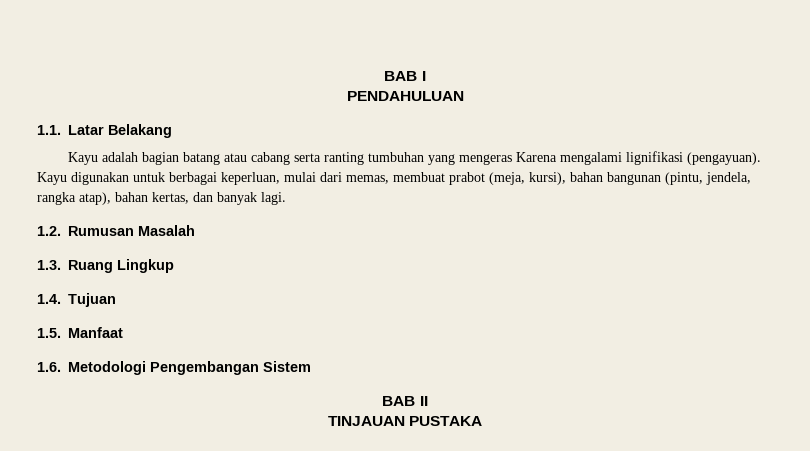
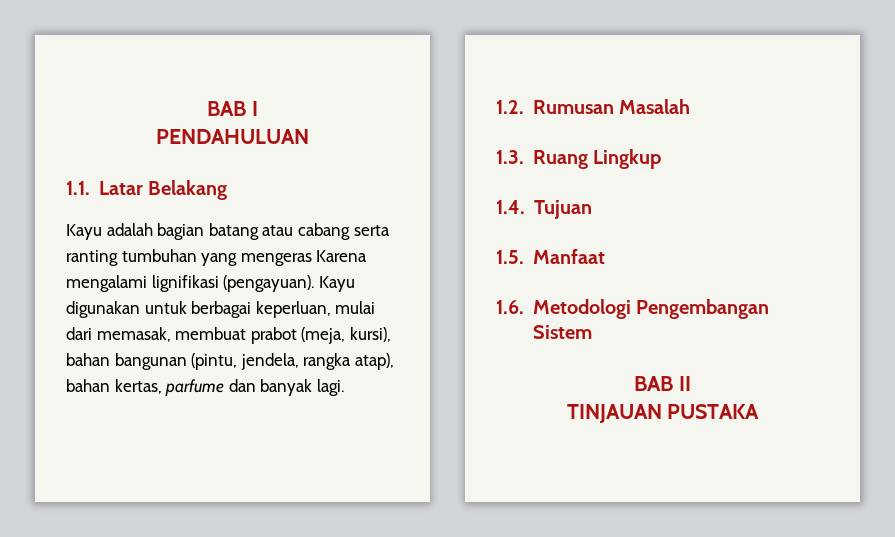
[346,175,389,184] memas, -> [96,327,171,342] memasak,
(189, 198) none -> [165,379,225,397] parfume

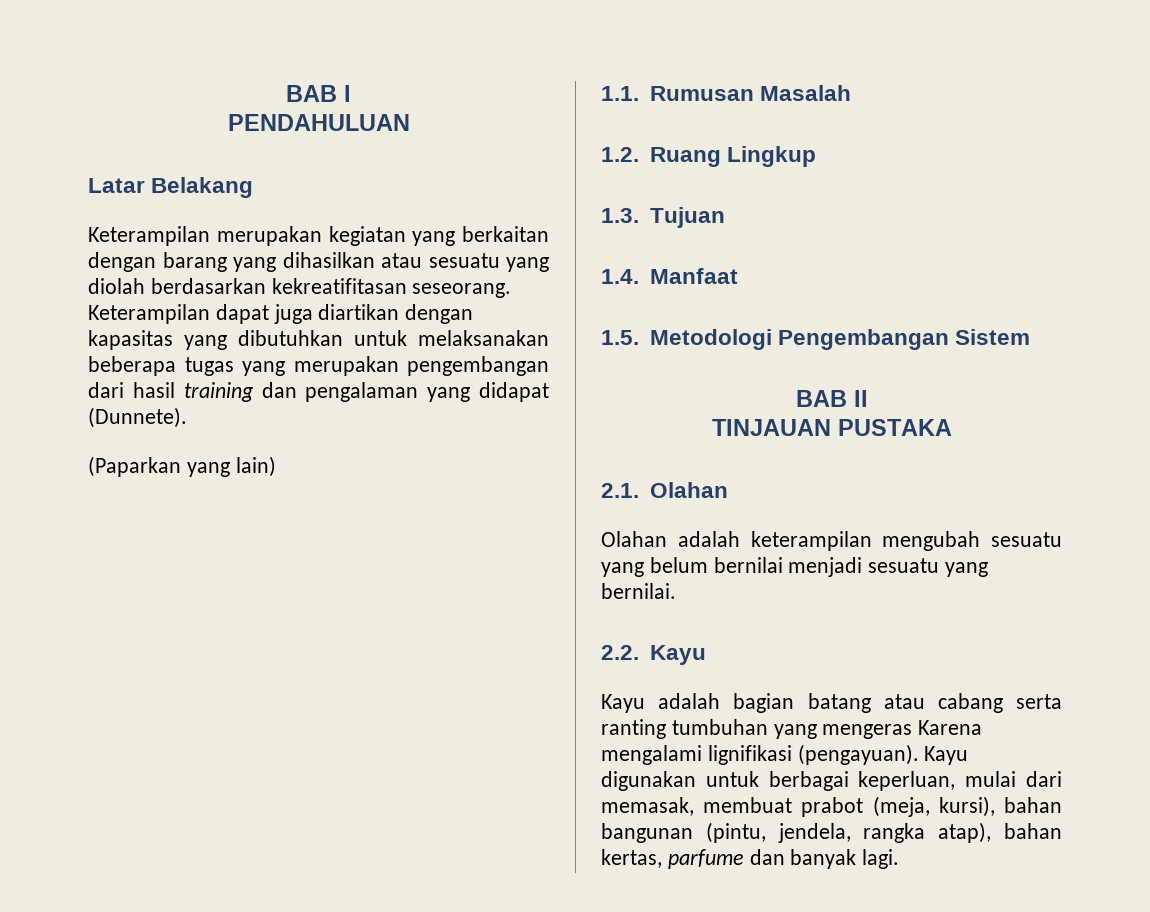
[66,181,90,195] 1.1. -> (410, 122) none
(227, 190) none -> [88,226,549,246] [88,252,549,272] [88,278,512,298] [88,304,474,324] [88,330,549,350] [88,356,549,376] [88,382,549,402] [88,407,187,428] [88,456,276,477] [601,85,851,101] [601,146,816,167] [601,207,725,228] [601,268,738,284] [601,329,1030,350] [795,390,868,407] [711,419,952,436] [601,482,728,498] [601,531,1062,551] [601,557,989,577] [601,583,676,599] [601,645,706,665] // Keterampilan merupakan kegiatan yang berkaitan dengan barang yang dihasilkan atau sesuatu yang diolah berdasarkan kekreatifitasan seseorang. Keterampilan dapat juga diartikan dengan kapasitas yang dibutuhkan untuk melaksanakan beberapa tugas yang merupakan pengembangan dari hasil training dan pengalaman yang didapat (Dunnete). // (Paparkan yang lain) // 1.1. Rumusan Masalah // 1.2. Ruang Lingkup // 1.3. Tujuan // 1.4. Manfaat // 1.5. Metodologi Pengembangan Sistem // BAB II // TINJAUAN PUSTAKA // 2.1. Olahan // Olahan adalah keterampilan mengubah sesuatu yang belum bernilai menjadi sesuatu yang bernilai. // 2.2. Kayu
[496,99,690,114] [496,149,661,169] [496,200,593,219] [496,249,605,264] [496,299,769,319] [532,325,592,339] [634,376,691,391] [566,404,760,423] // 1.2. Rumusan Masalah // 1.3. Ruang Lingkup // 1.4. Tujuan // 1.5. Manfaat // 1.6. Metodologi Pengembangan Sistem // BAB II // TINJAUAN PUSTAKA -> (900, 859) none

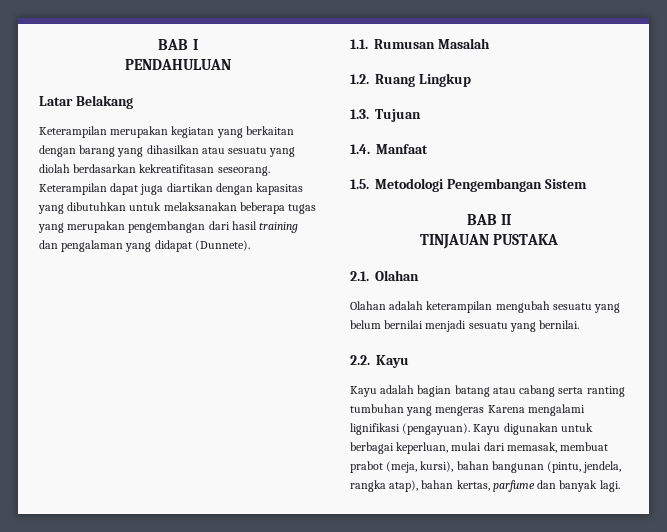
[88,456,276,477] // (Paparkan yang lain) -> (250, 245) none

